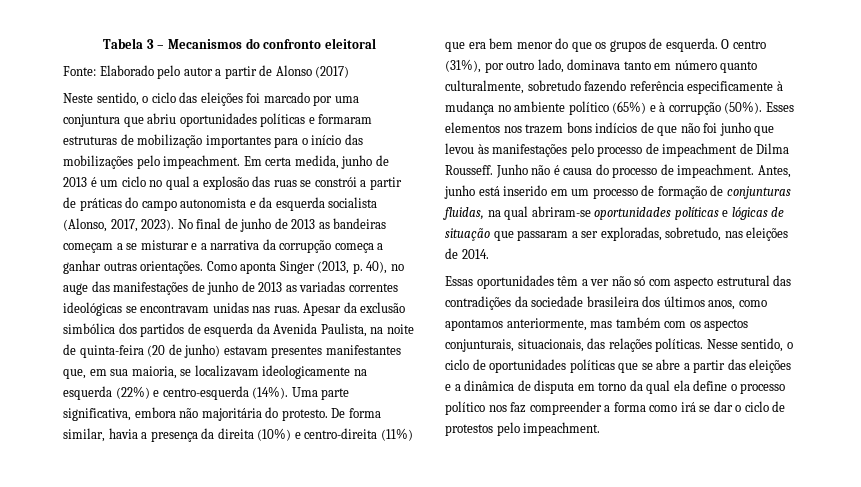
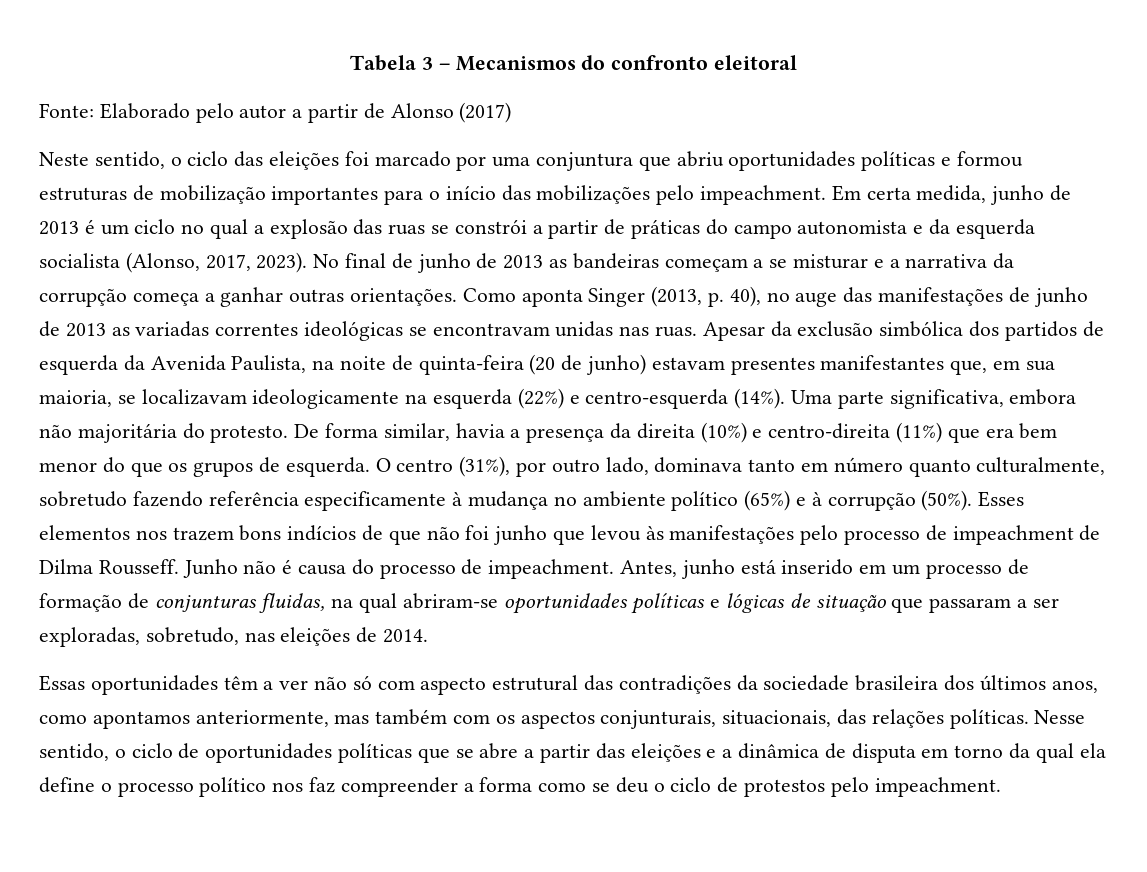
[318,114,373,124] formaram -> [956,151,1023,167] formou
[680,401,733,412] irá se dar -> [592,777,649,793] se deu

